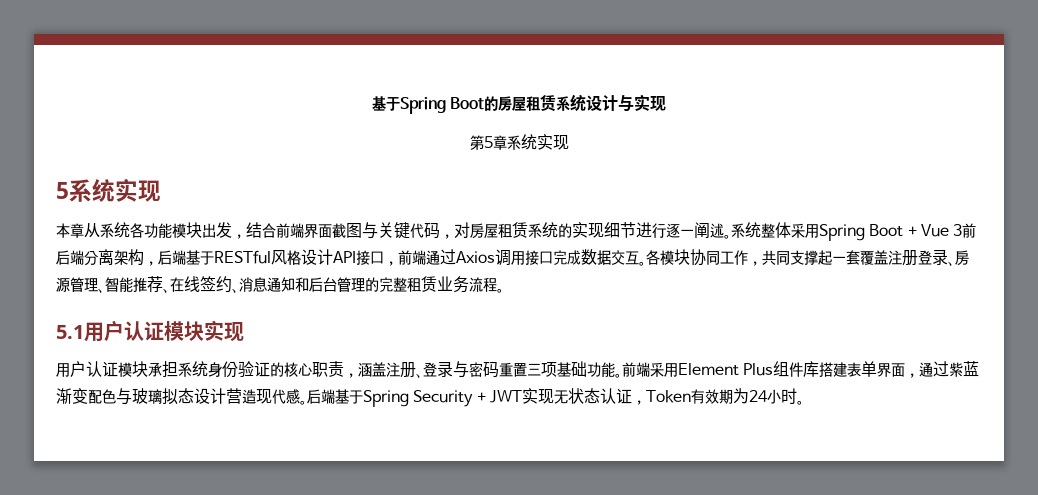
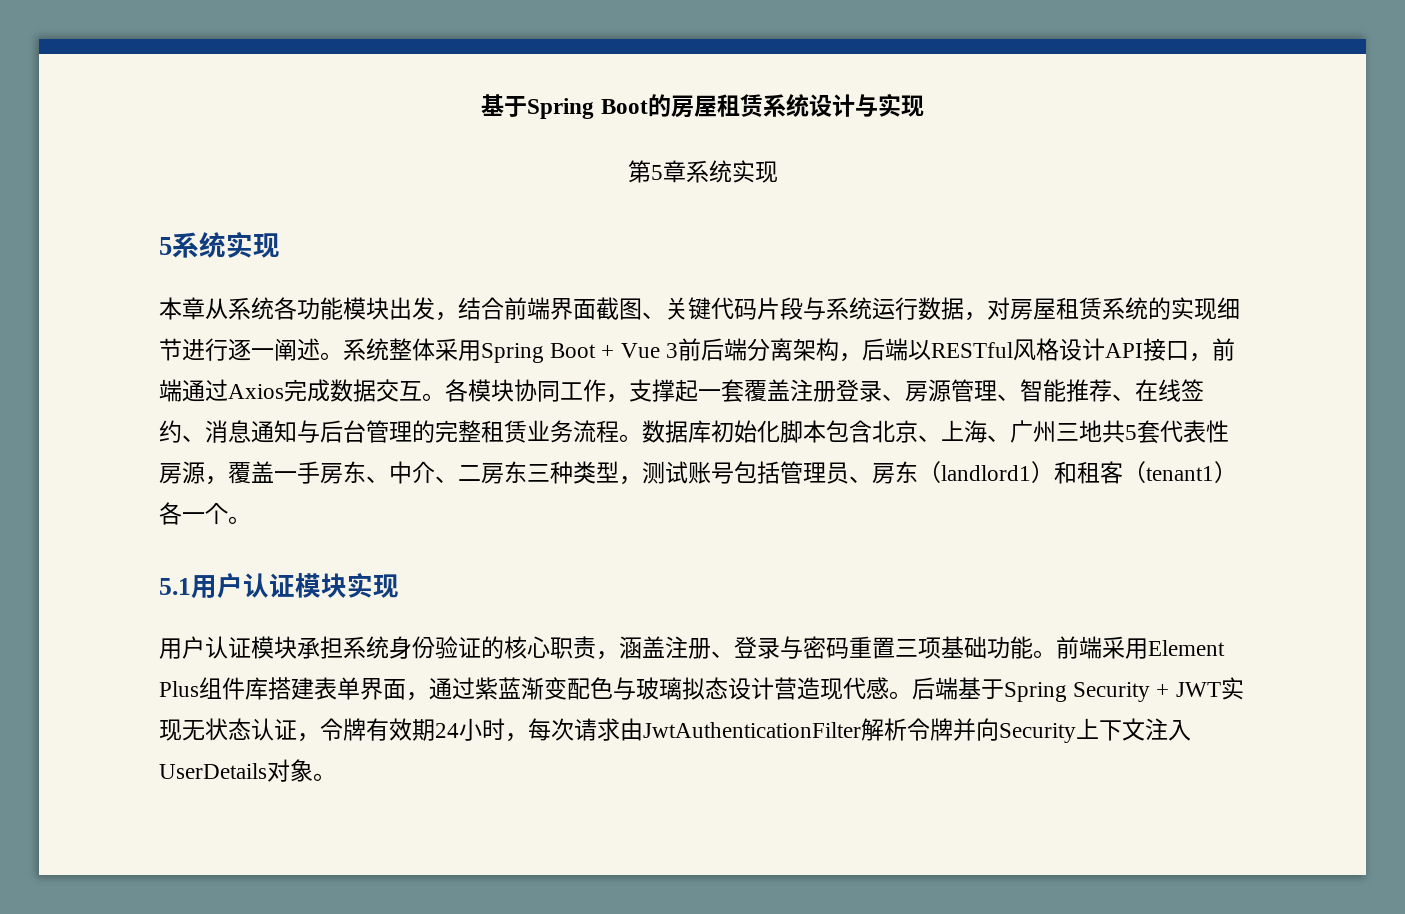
[362,222,378,239] 与 -> [642,312,665,319] 、
(440, 230) none -> [757,297,964,320] 片段与系统运行数据
[186,250,214,265] 基于 -> [907,340,931,361] 以
[495,249,553,266] 调用接口 -> (284, 391) none
[762,250,790,265] 共同 -> (629, 398) none
[295,277,309,292] 和 -> [297,420,320,443] 与
(504, 290) none -> [642,420,1229,443] [159,461,1237,485] [159,502,251,525] 数据库初始化脚本包含北京、上海、广州三地共5套代表性房源，覆盖一手房东、中介、二房东三种类型，测试账号包括管理员、房东（landlord1）和租客（tenant1）各一个。
[645,388,797,404] Token有效期为24小时 -> [320,718,1191,743] [159,759,313,782] 令牌有效期24小时，每次请求由JwtAuthenticationFilter解析令牌并向Security上下文注入UserDetails对象

